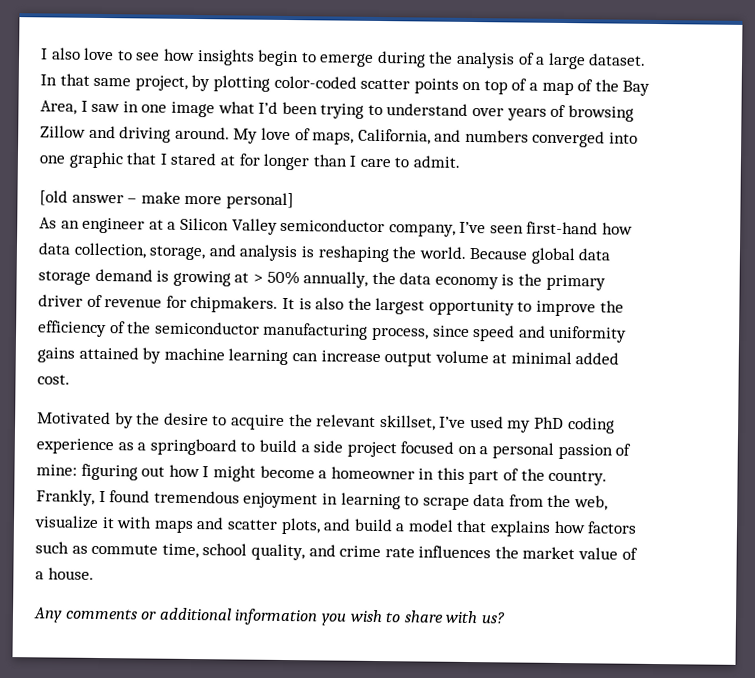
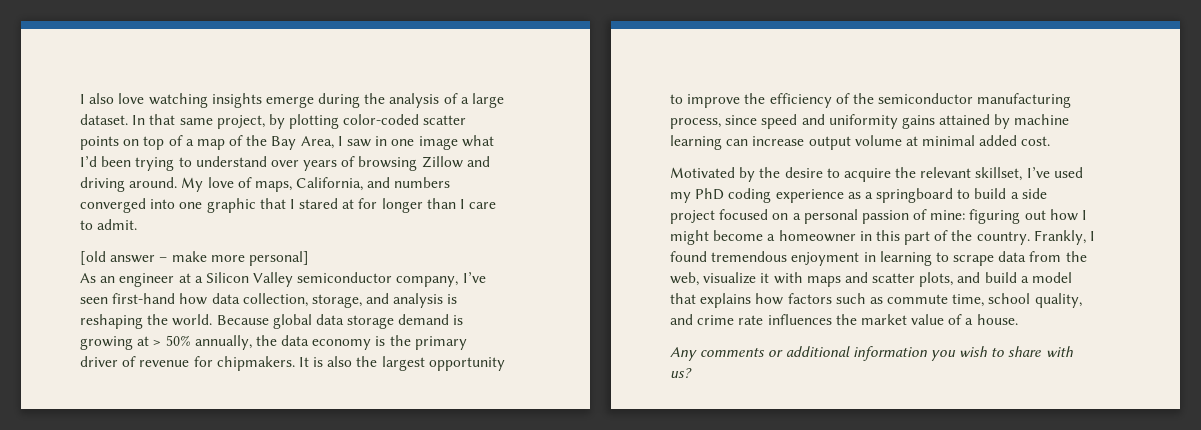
[117,48,317,67] to see how insights begin to -> [148,93,262,108] watching insights

